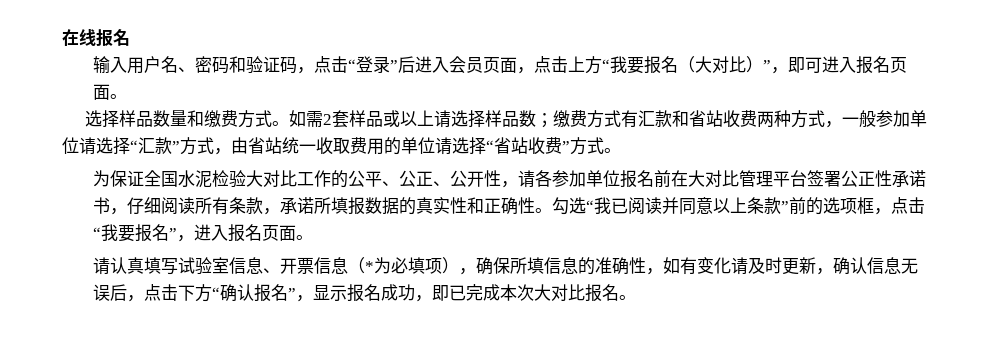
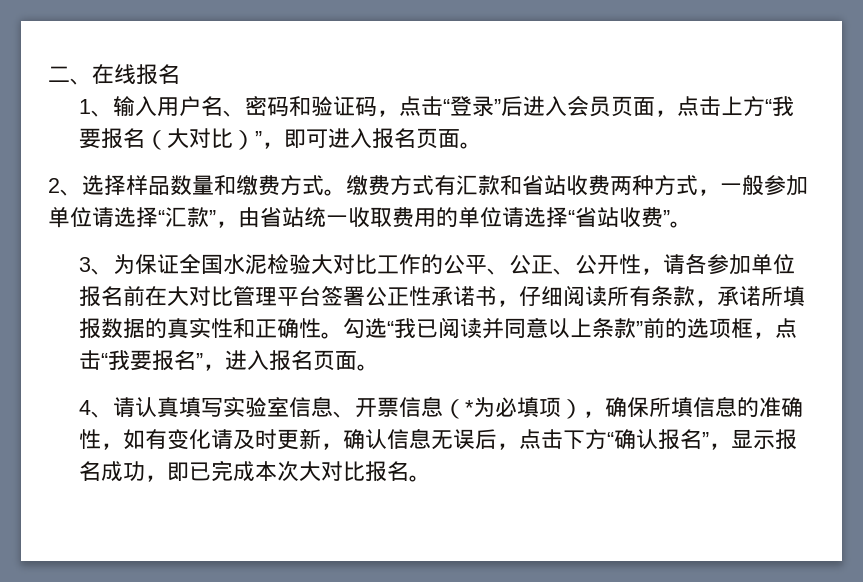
(62, 37) none -> [48,66,92,85] 二、
(130, 37) none -> [79,99,114,117] 1、
(127, 96) none -> [48,178,82,196] 2、
[289,110,554,128] 如需2套样品或以上请选择样品数； -> (346, 192) none
[180,137,214,155] 方式 -> (216, 217) none
[570,137,621,155] 方式。 // -> [670,221,692,228] [79,257,114,275] 。 // 3、
(313, 237) none -> [79,400,114,418] 4、
[177,257,195,274] 试 -> [223,397,246,417] 实

